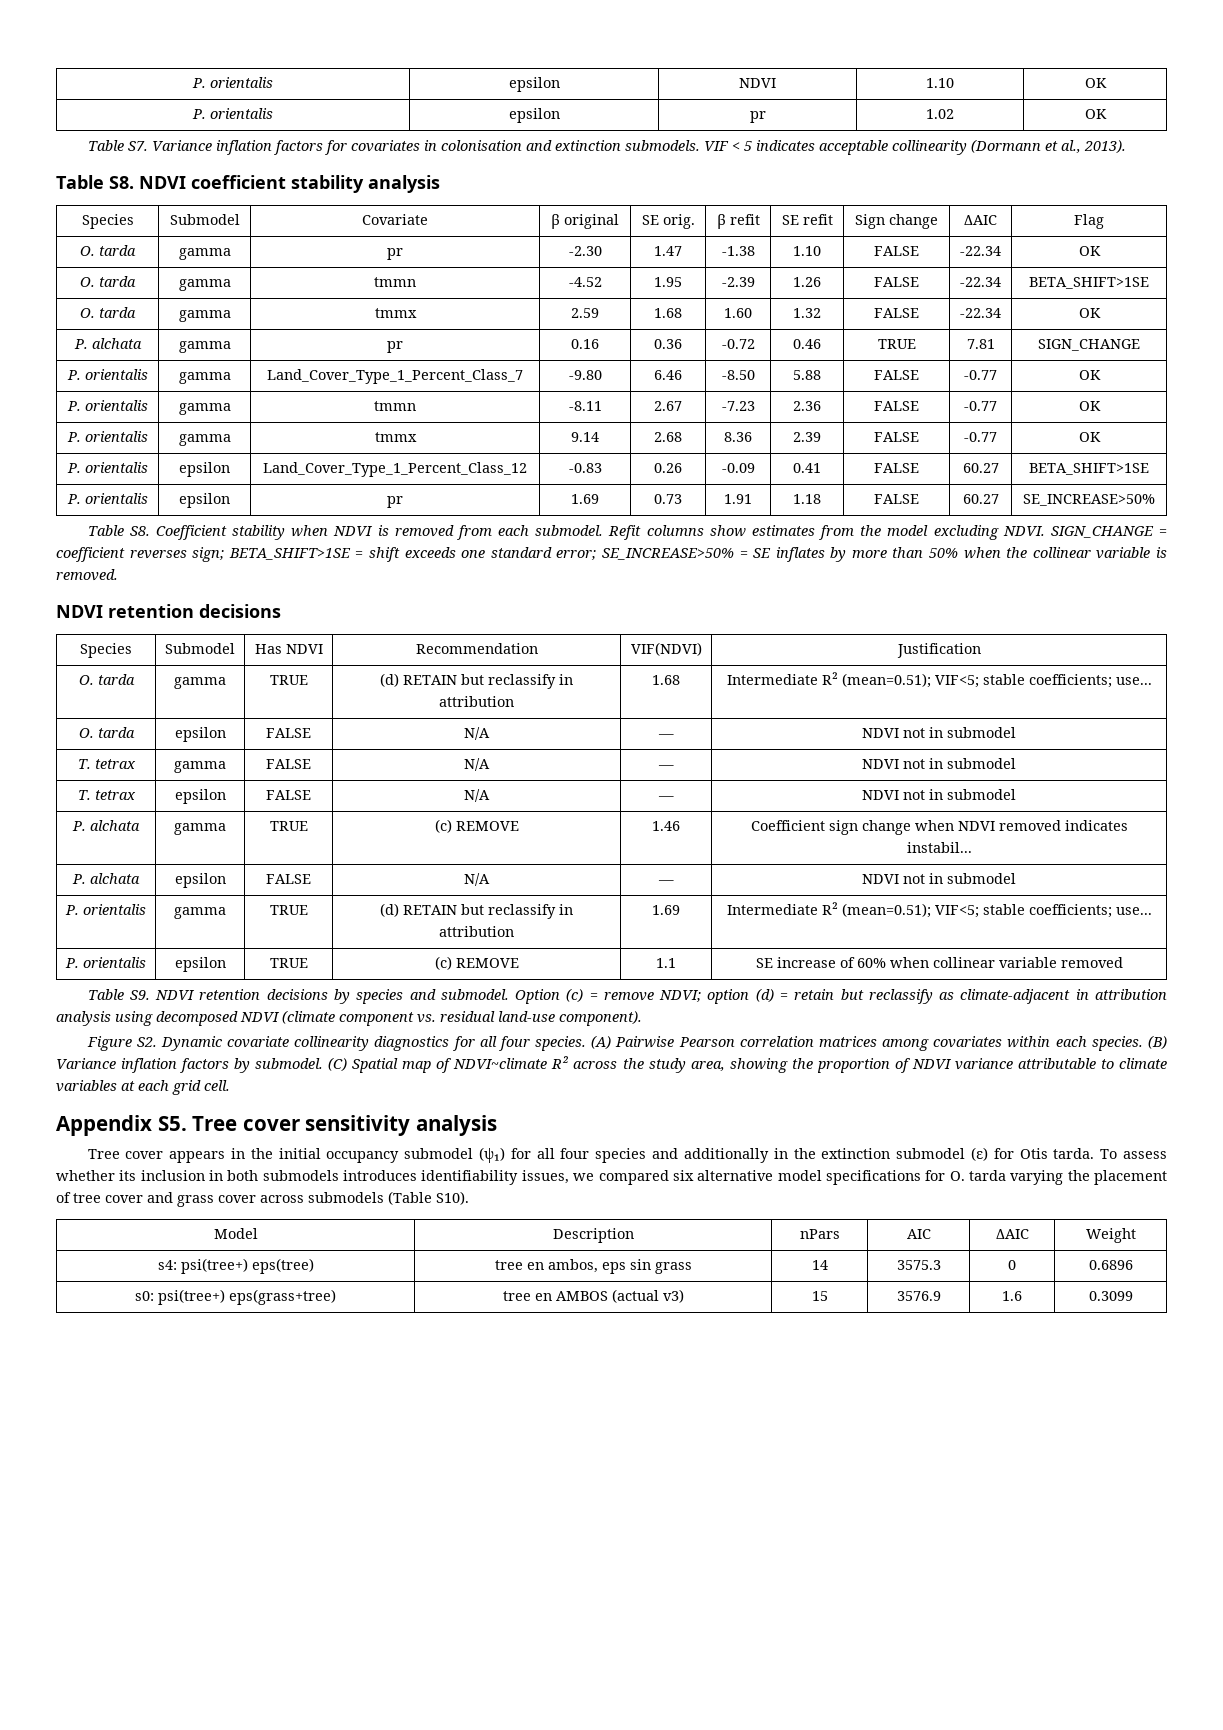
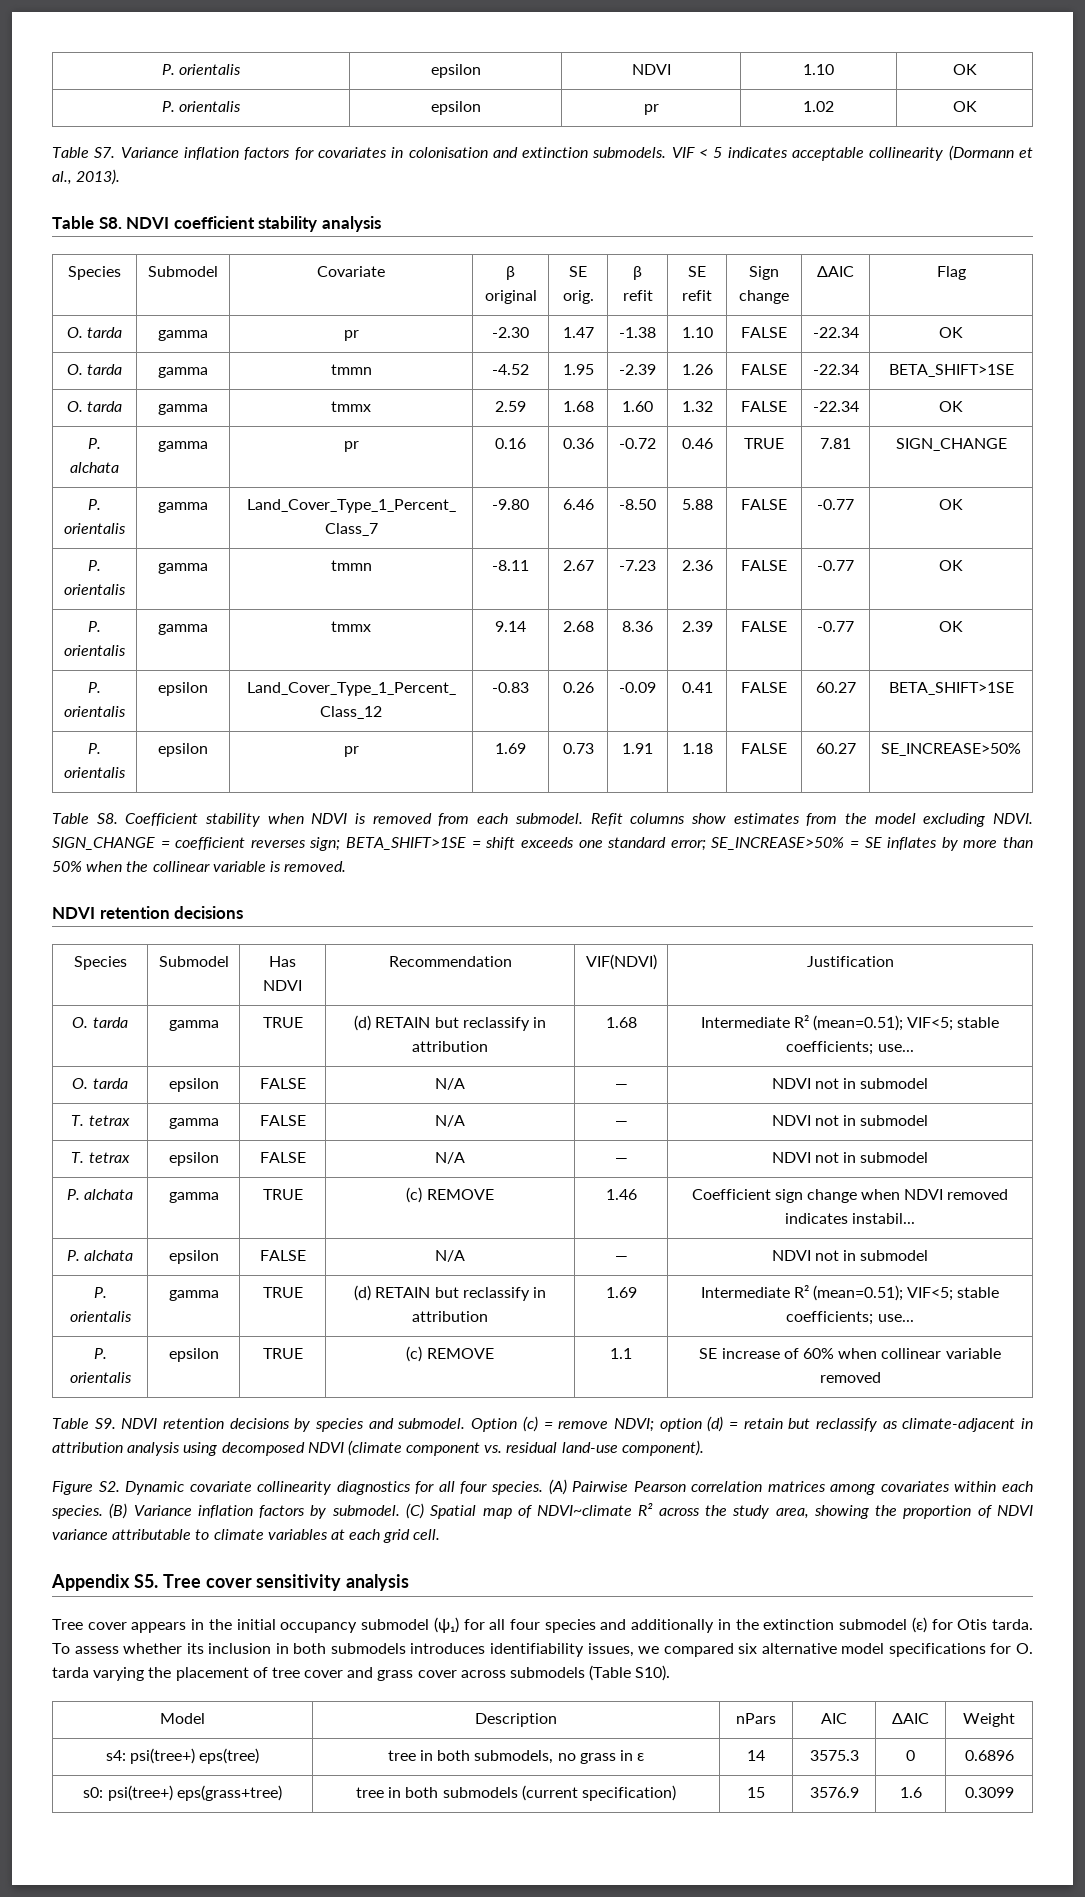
[526,1259,692,1274] en ambos, eps sin grass -> [420,1750,645,1764] in both submodels, no grass in ε
[534,1289,684,1303] en AMBOS (actual v3) -> [388,1785,676,1801] in both submodels (current specification)

